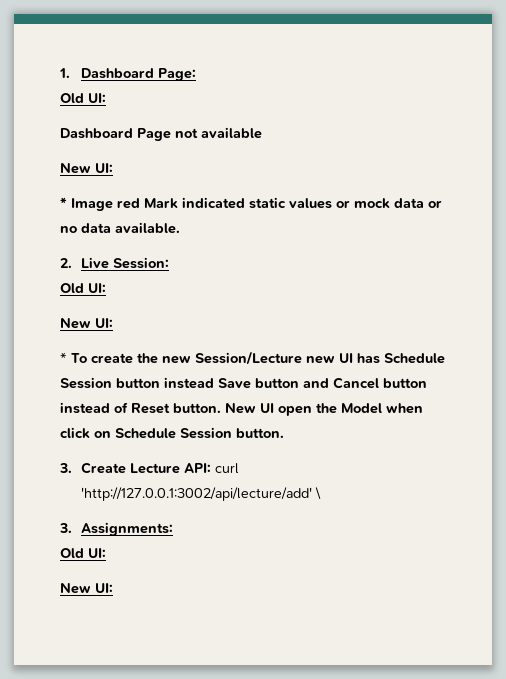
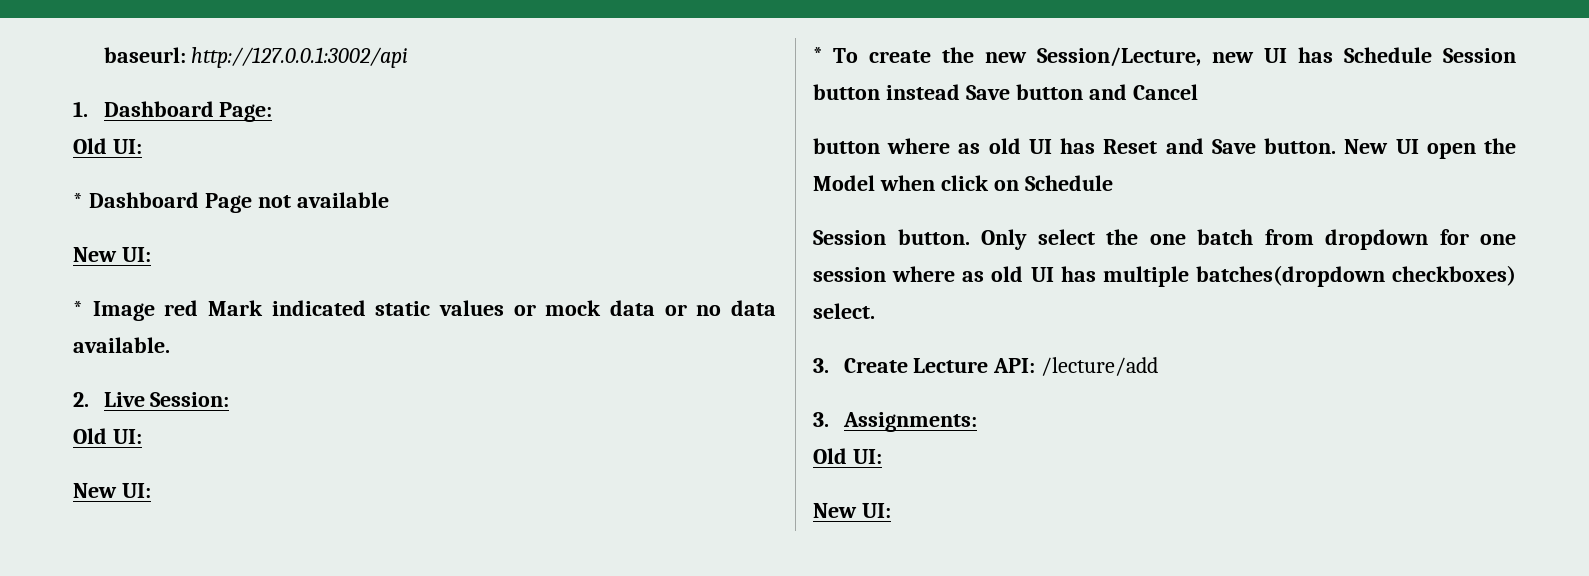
(59, 73) none -> [103,47,409,68] baseurl: http://127.0.0.1:3002/api //
(106, 98) none -> [73,193,83,208] *
[195,351,302,365] Session/Lecture -> [1037,47,1201,67] Session/Lecture,
[383,378,427,388] [60,402,170,414] button instead of Reset -> [813,138,1256,154] // button where as old UI has Reset and Save
(176, 433) none -> (1113, 183) //
(284, 433) none -> [981,229,1516,250] [813,265,1516,287] [813,303,875,319] Only select the one batch from dropdown for one session where as old UI has multiple batches(dropdown checkboxes) select.
[214,463,239,474] [80,487,321,501] curl 'http://127.0.0.1:3002/api/lecture/add' \ -> [1041,357,1159,376] /lecture/add

